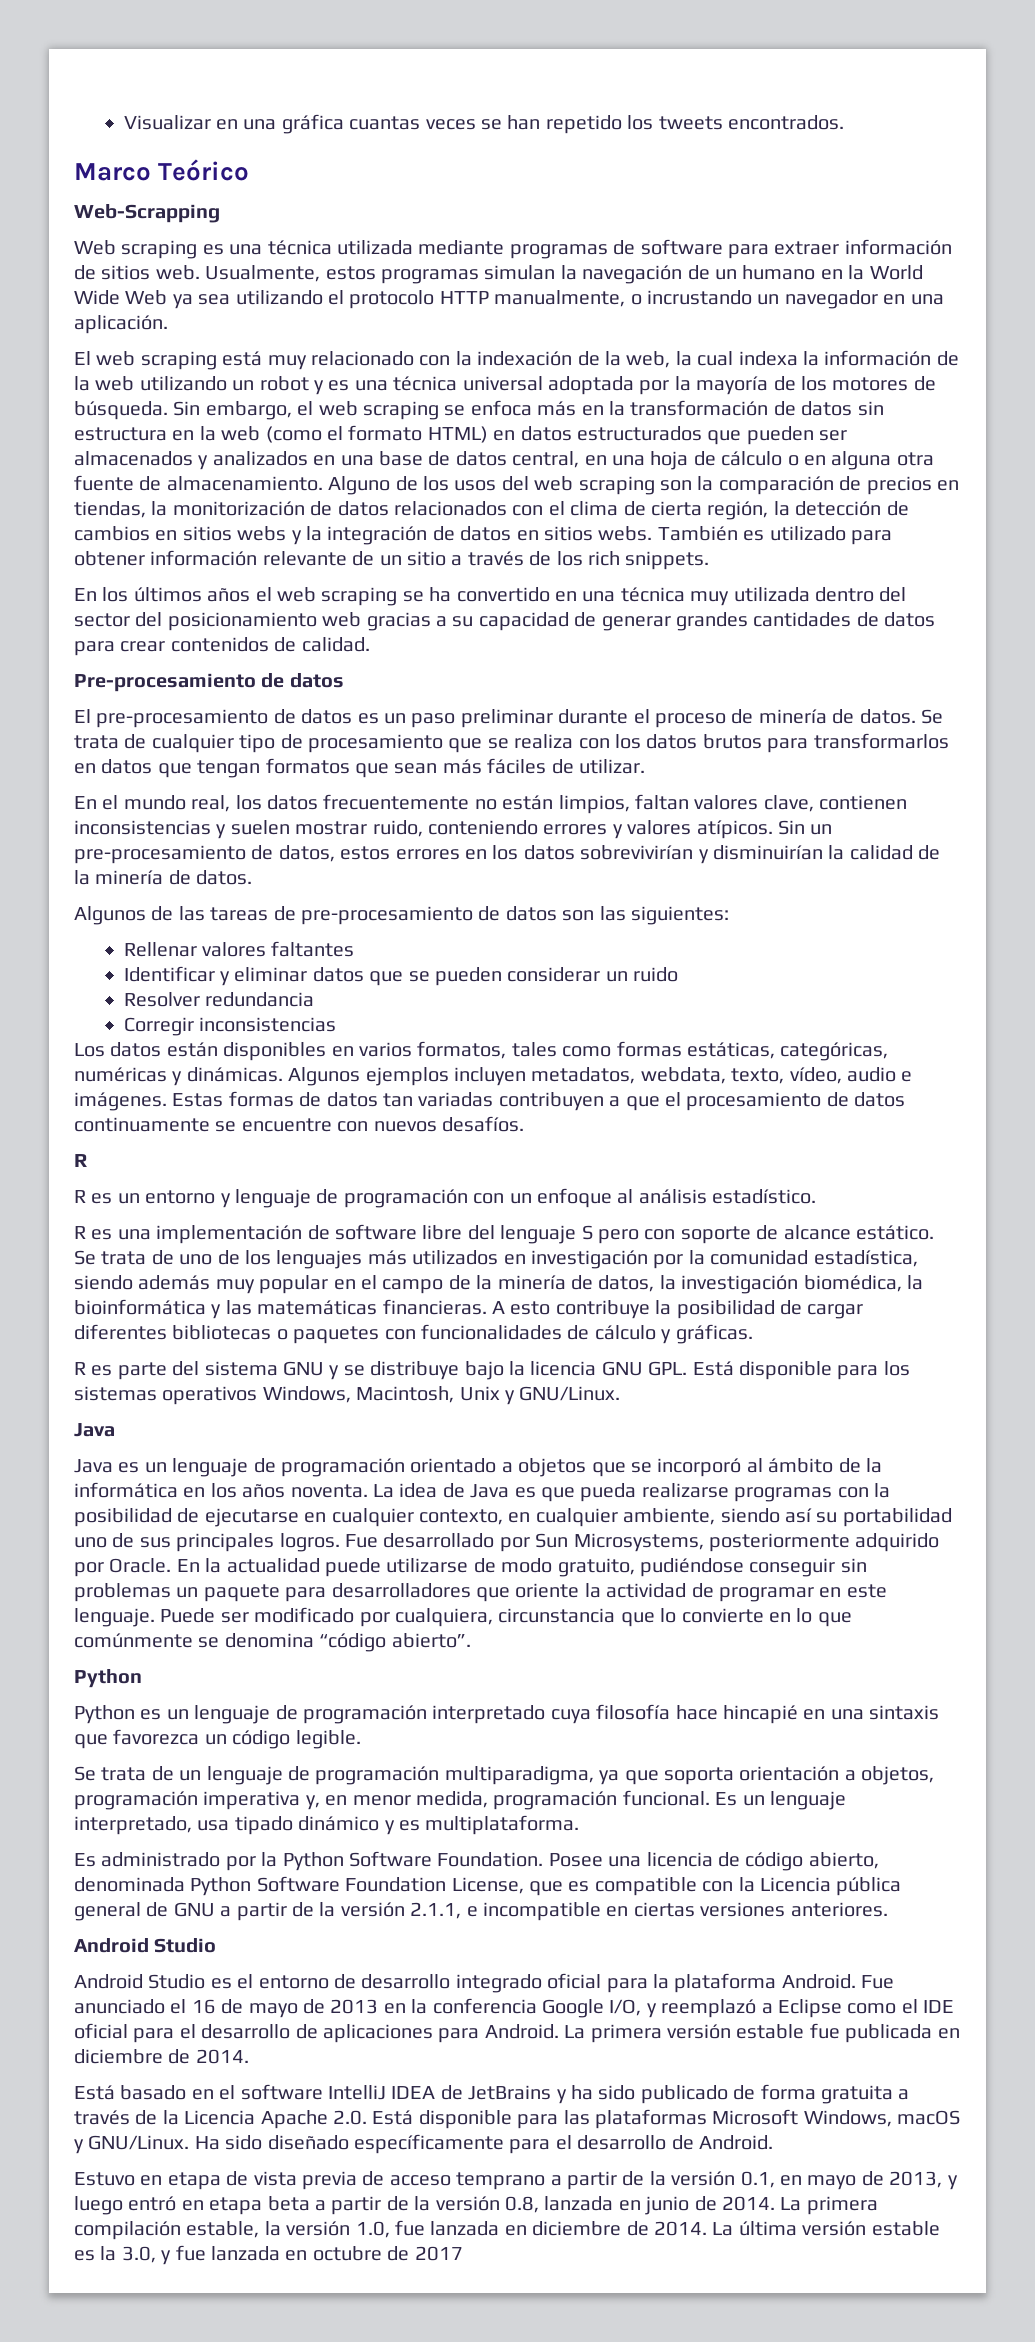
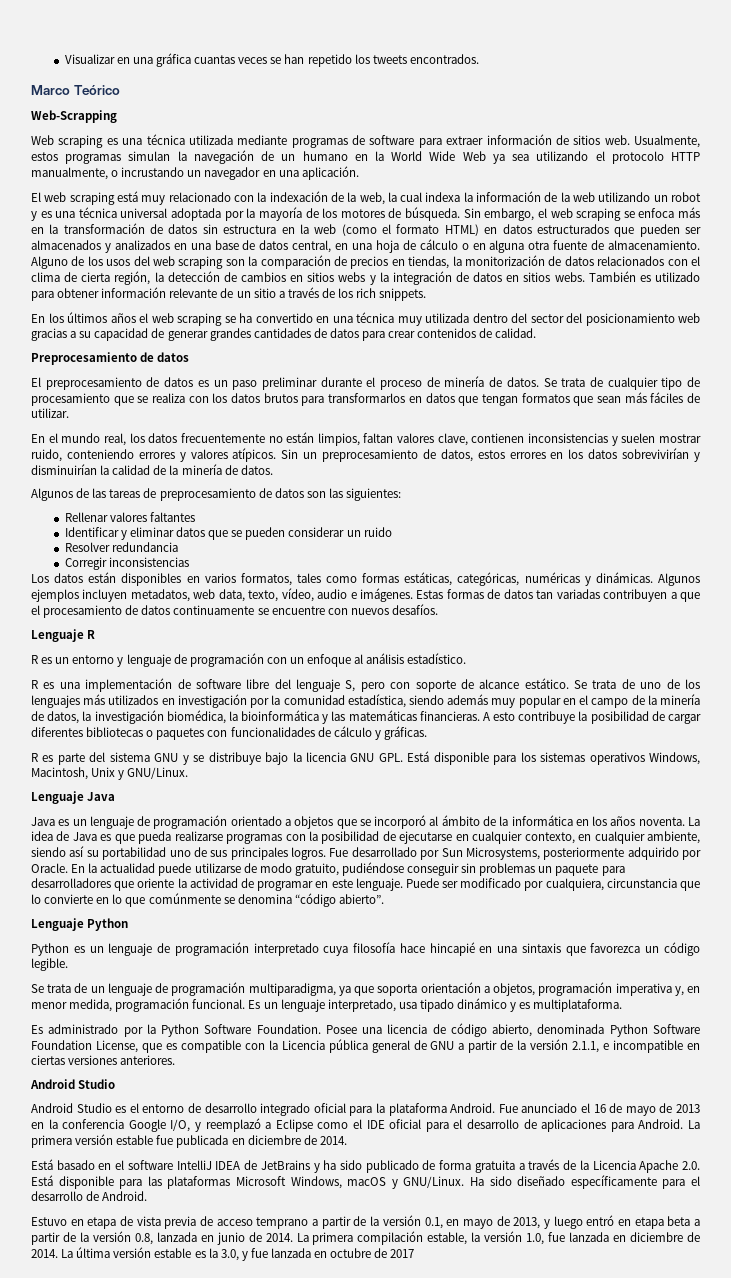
[74,673,256,692] Pre-procesamiento -> [31,352,137,365] Preprocesamiento
[96,709,269,728] pre-procesamiento -> [45,377,142,390] preprocesamiento
[74,845,246,864] pre-procesamiento -> [322,449,419,462] preprocesamiento
[301,906,473,925] pre-procesamiento -> [159,488,256,501] preprocesamiento
[640,1067,726,1084] webdata, -> [193,589,245,602] web data,
(524, 1124) none -> [31,629,84,642] Lenguaje
[581,1225,593,1240] S -> [345,680,356,692] S,
(621, 1393) none -> [31,791,84,804] Lenguaje
(471, 1640) none -> [31,918,84,931] Lenguaje

